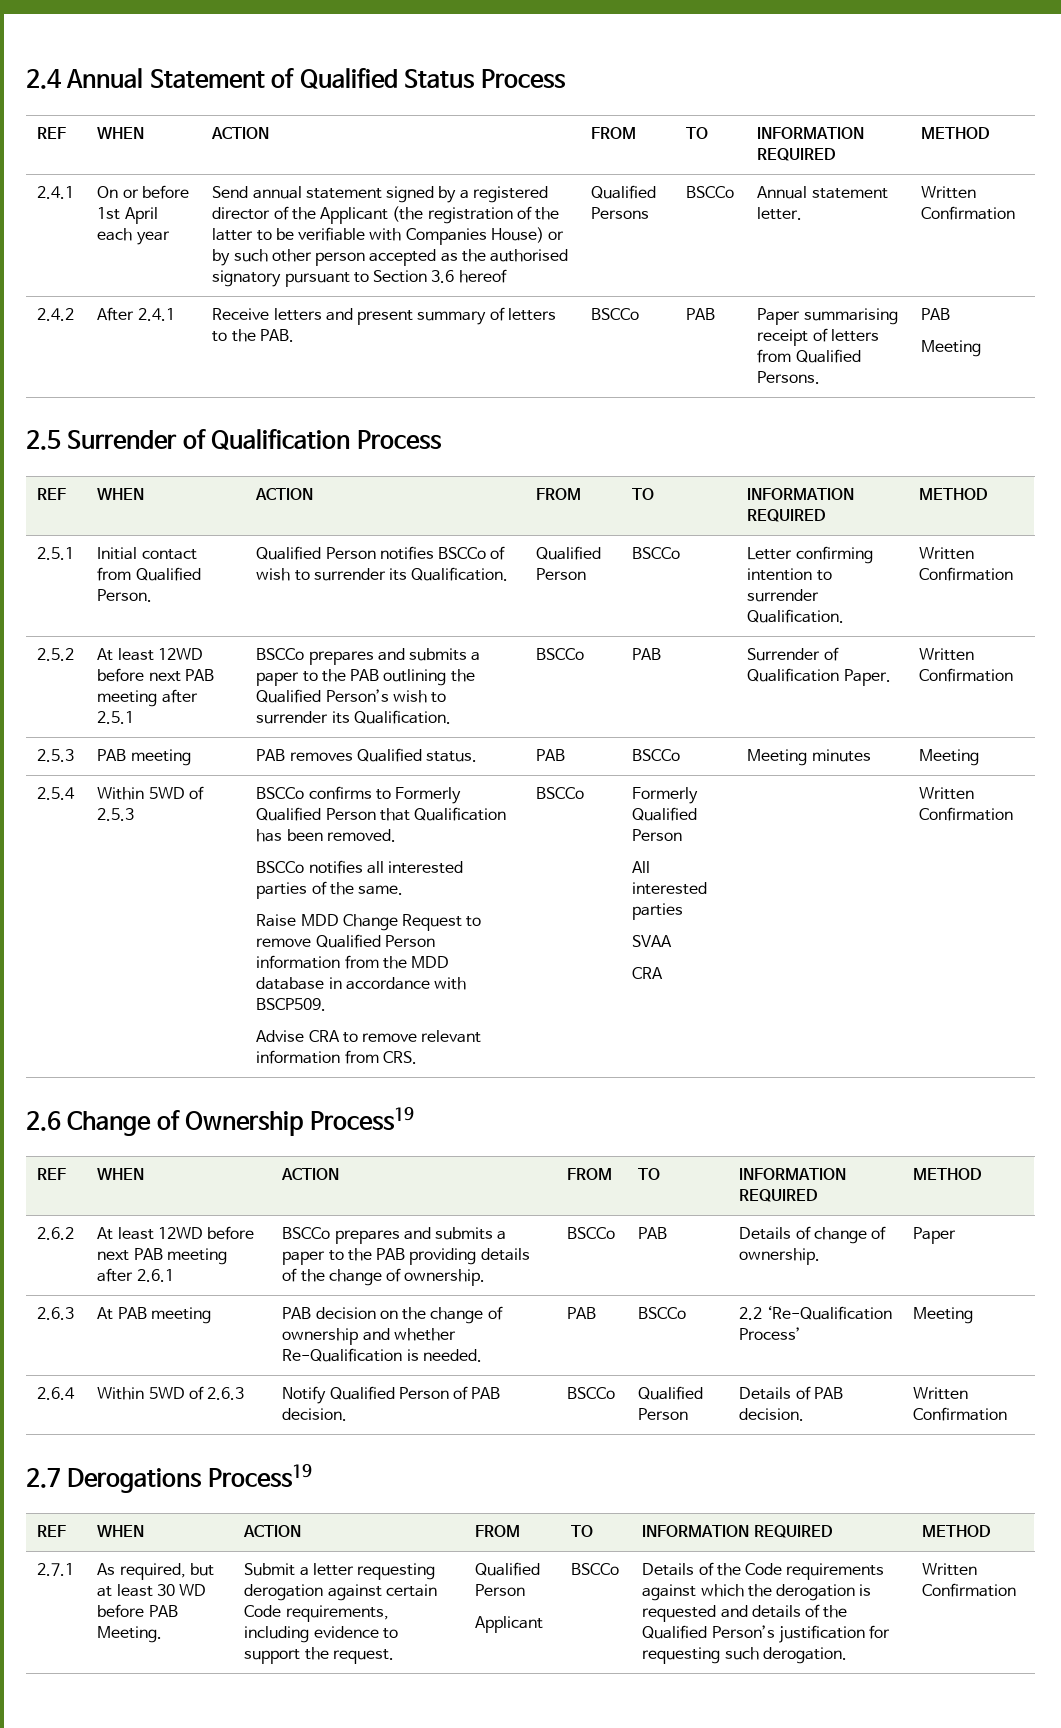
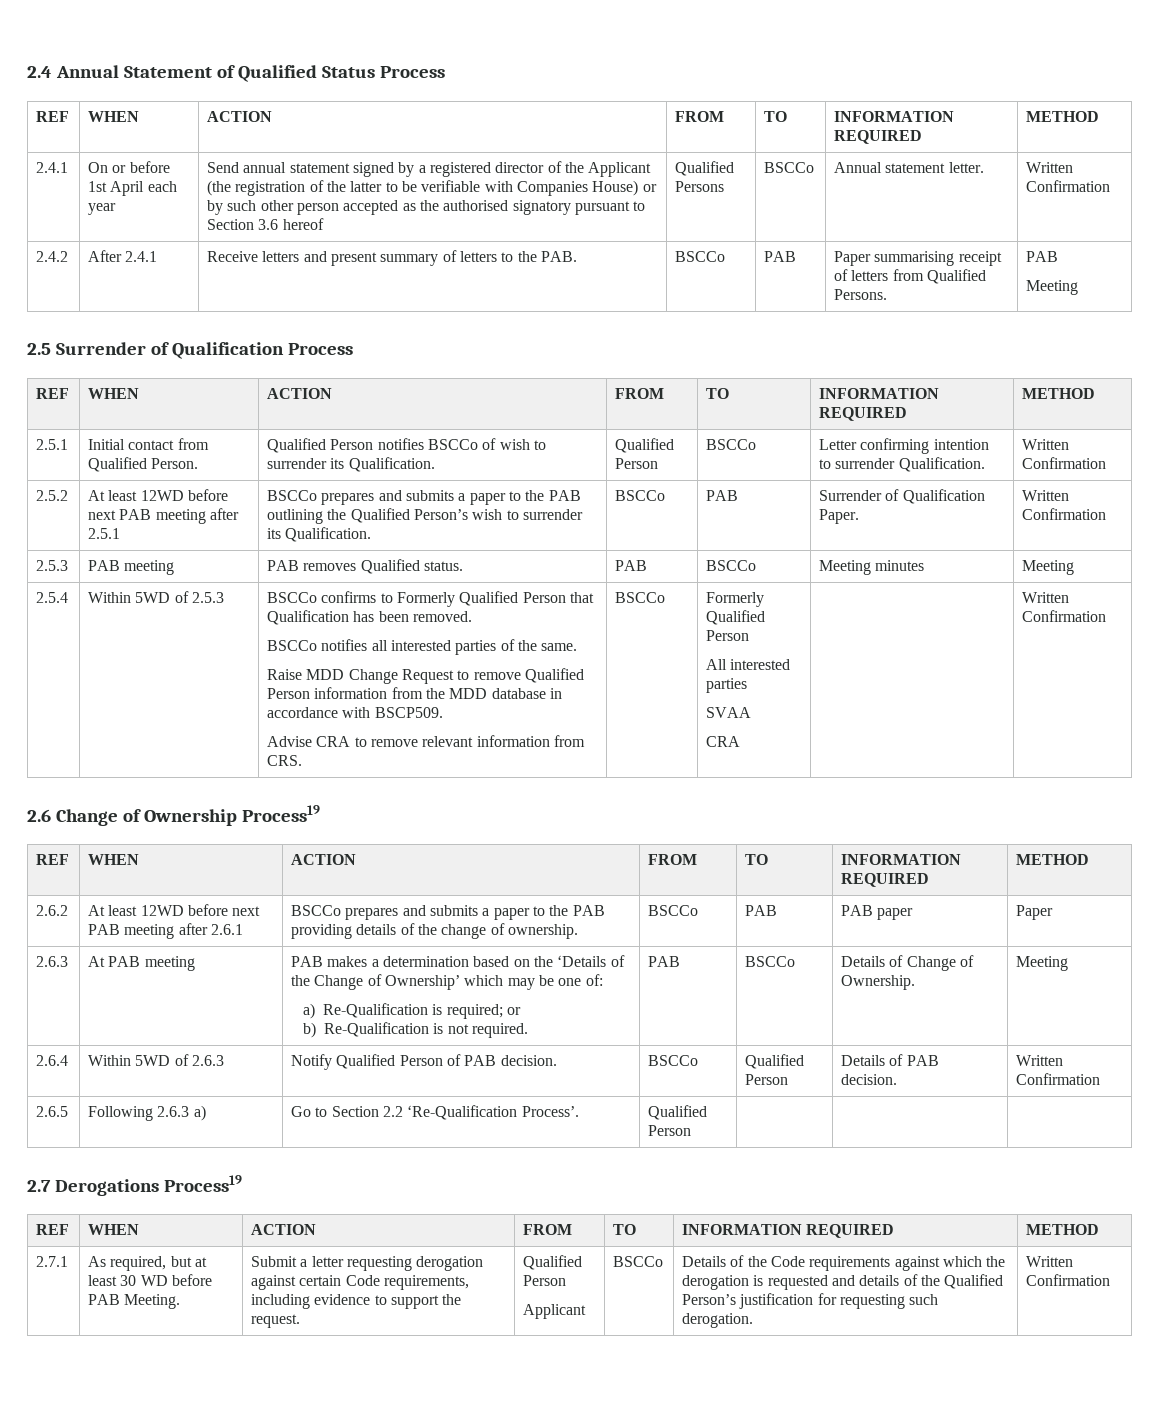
[739,1226,887,1244] [739,1248,821,1265] Details of change of ownership. -> [841,905,914,920] PAB paper
[315,1306,503,1324] [282,1328,456,1345] [282,1348,482,1362] [567,1307,597,1319] [638,1307,687,1319] [739,1305,892,1320] [739,1327,802,1340] decision on the change of ownership and whether Re-Qualification is needed. | PAB | BSCCo | 2.2 ‘Re-Qualification Process’ -> [327,955,625,967] [291,974,603,990] [302,1003,521,1019] [302,1022,528,1038] [648,956,681,967] [745,956,796,967] [841,955,975,971] [841,975,916,990] makes a determination based on the ‘Details of the Change of Ownership’ which may be one of: // a) Re-Qualification is required; or // b) Re-Qualification is not required. | PAB | BSCCo | Details of Change of Ownership.
(1008, 1414) none -> [36,1106,69,1117] [88,1105,206,1121] [291,1105,579,1120] [648,1105,708,1120] [648,1125,692,1136] // 2.6.5 | Following 2.6.3 a) | Go to Section 2.2 ‘Re-Qualification Process’. | Qualified Person | | |

